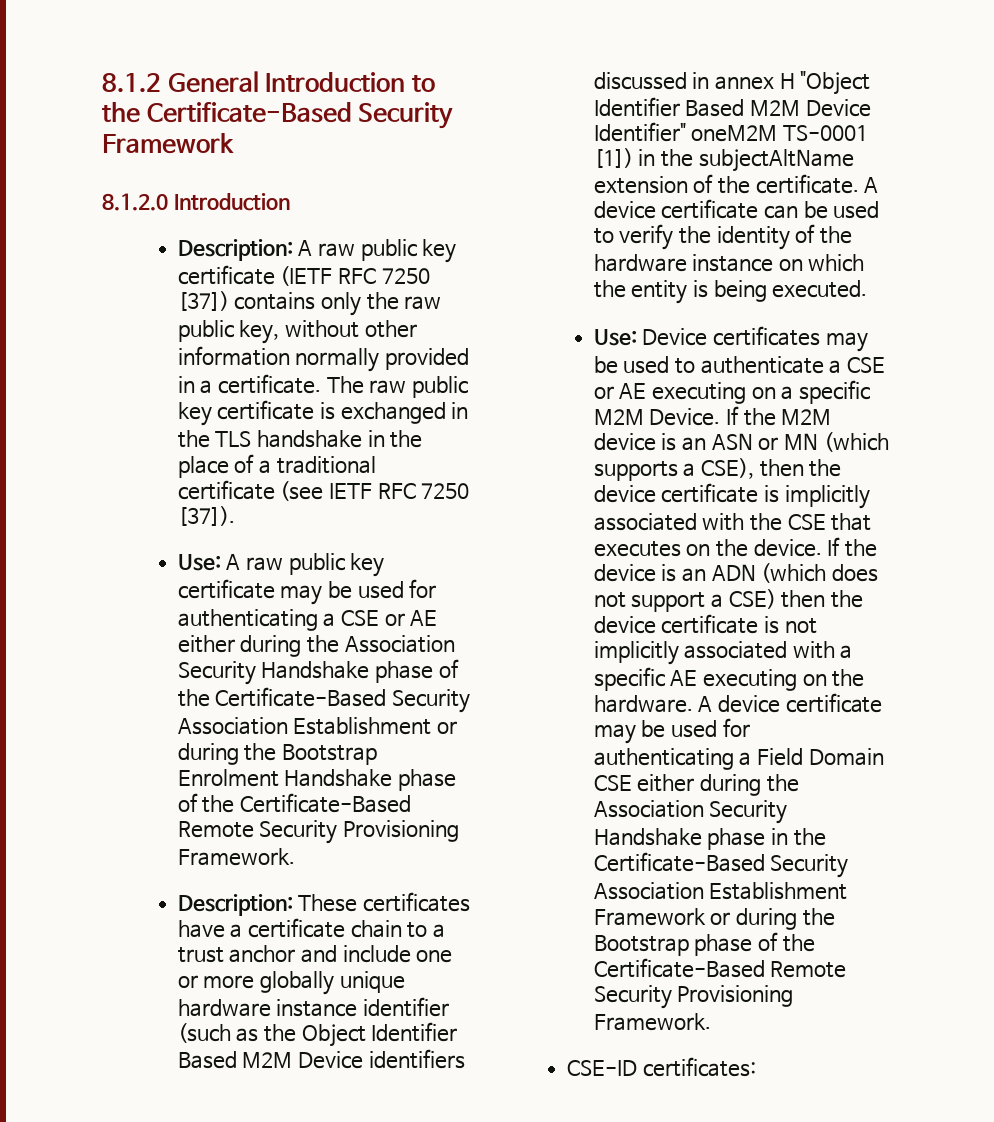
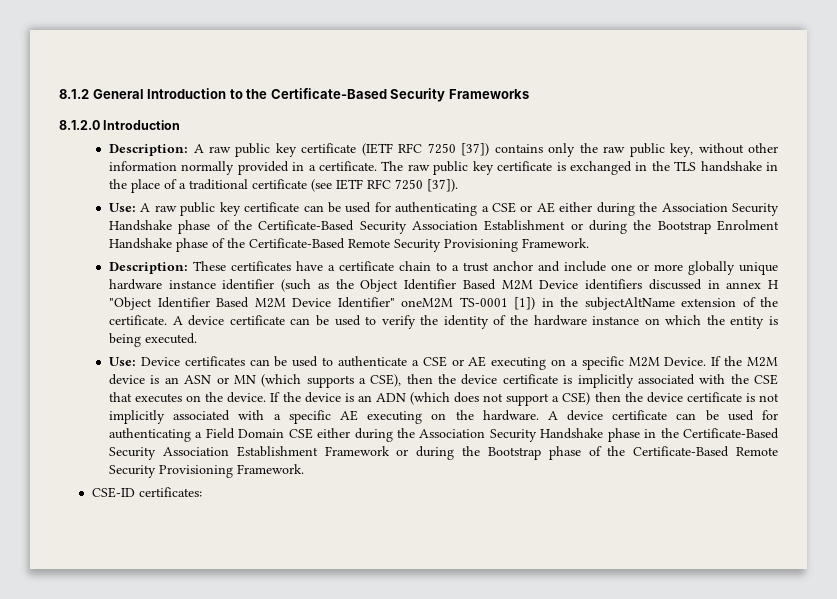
[102,133,234,154] Framework -> [448,89,529,99] Frameworks
[280,585,323,605] may -> [303,205,324,212] can
[825,332,868,352] may -> [249,359,270,366] can
[593,724,636,744] may -> [676,413,697,420] can

